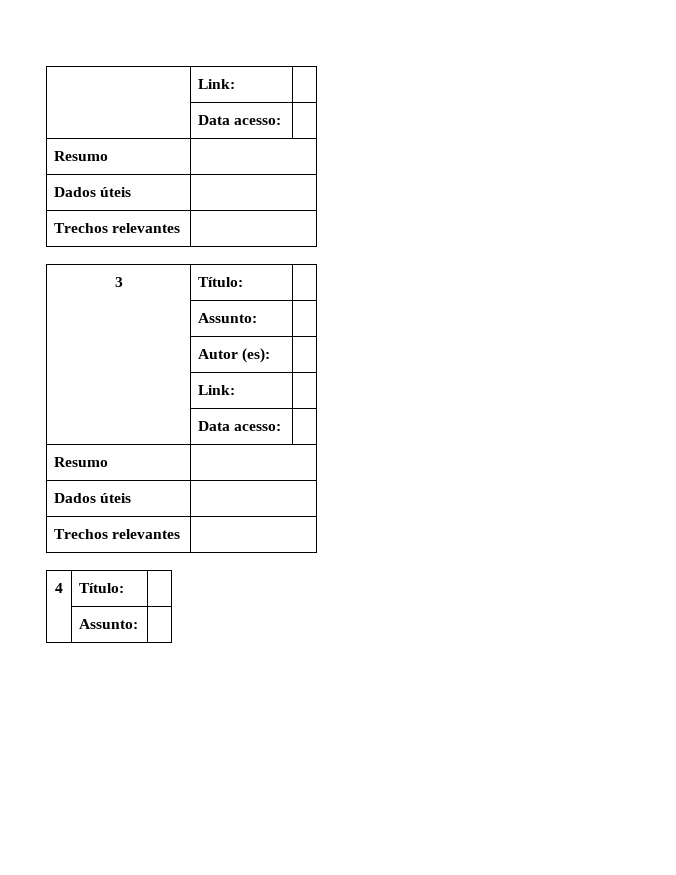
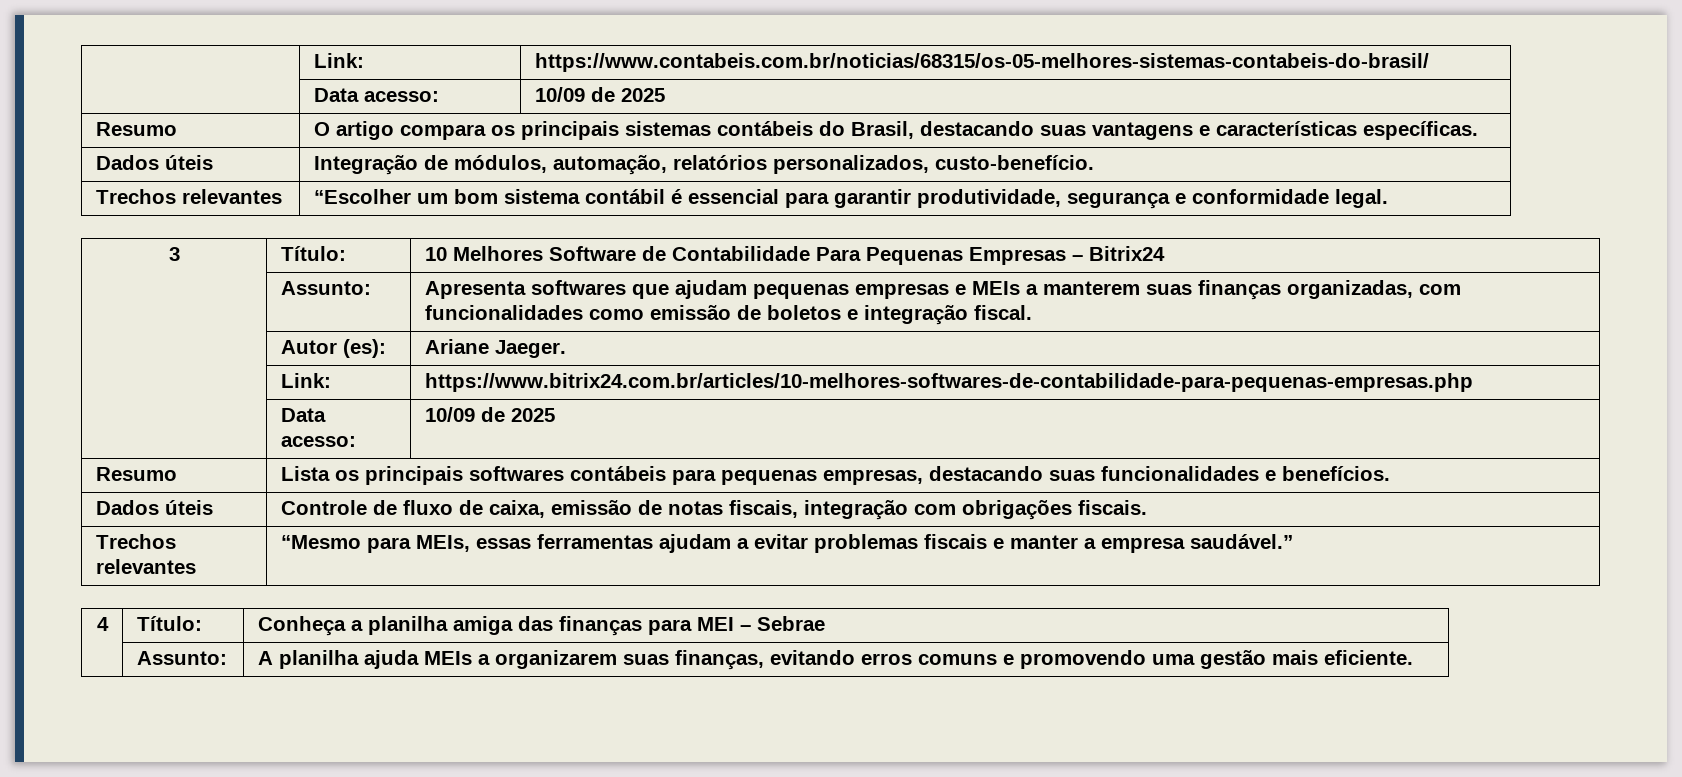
[198,79,236,89] [198,115,282,125] [54,151,109,161] [54,187,132,197] [54,223,181,233] [114,277,123,287] [198,277,244,287] [198,313,258,323] | Link: | // | Data acesso: | // Resumo | // Dados úteis | // Trechos relevantes | // 3 | Título: | // | Assunto: | -> [313,53,364,68] [534,53,1429,72] [313,88,439,102] [534,87,665,102] [95,122,177,136] [313,121,1478,140] [95,155,213,170] [313,155,1094,175] [95,189,282,204] [313,189,1388,209] [168,247,180,261] [280,246,346,261] [424,246,1165,265] [280,281,371,295] [424,280,1461,300] [424,305,1032,325] | Link: | https://www.contabeis.com.br/noticias/68315/os-05-melhores-sistemas-contabeis-do-brasil/ // | Data acesso: | 10/09 de 2025 // Resumo | O artigo compara os principais sistemas contábeis do Brasil, destacando suas vantagens e características específicas. // Dados úteis | Integração de módulos, automação, relatórios personalizados, custo-benefício. // Trechos relevantes | “Escolher um bom sistema contábil é essencial para garantir produtividade, segurança e conformidade legal. // 3 | Título: | 10 Melhores Software de Contabilidade Para Pequenas Empresas – Bitrix24 // | Assunto: | Apresenta softwares que ajudam pequenas empresas e MEIs a manterem suas finanças organizadas, com funcionalidades como emissão de boletos e integração fiscal.
[198,385,236,395] [198,421,282,431] [54,457,109,467] [54,493,132,503] [54,529,181,539] [55,583,63,593] [79,583,125,593] [79,619,139,629] // | Link: | // | Data acesso: | // Resumo | // Dados úteis | // Trechos relevantes | // 4 | Título: | // | Assunto: | -> [424,339,566,358] [280,373,331,388] [424,373,1473,392] [280,408,326,422] [280,436,356,447] [424,407,555,422] [95,467,177,481] [280,466,1390,485] [95,500,213,515] [280,500,1147,520] [95,534,176,549] [95,559,196,574] [280,534,1293,553] [96,617,109,631] [136,616,202,631] [257,616,825,636] [136,651,227,665] [257,650,1413,670] Ariane Jaeger. // | Link: | https://www.bitrix24.com.br/articles/10-melhores-softwares-de-contabilidade-para-pequenas-empresas.php // | Data acesso: | 10/09 de 2025 // Resumo | Lista os principais softwares contábeis para pequenas empresas, destacando suas funcionalidades e benefícios. // Dados úteis | Controle de fluxo de caixa, emissão de notas fiscais, integração com obrigações fiscais. // Trechos relevantes | “Mesmo para MEIs, essas ferramentas ajudam a evitar problemas fiscais e manter a empresa saudável.” // 4 | Título: | Conheça a planilha amiga das finanças para MEI – Sebrae // | Assunto: | A planilha ajuda MEIs a organizarem suas finanças, evitando erros comuns e promovendo uma gestão mais eficiente.

